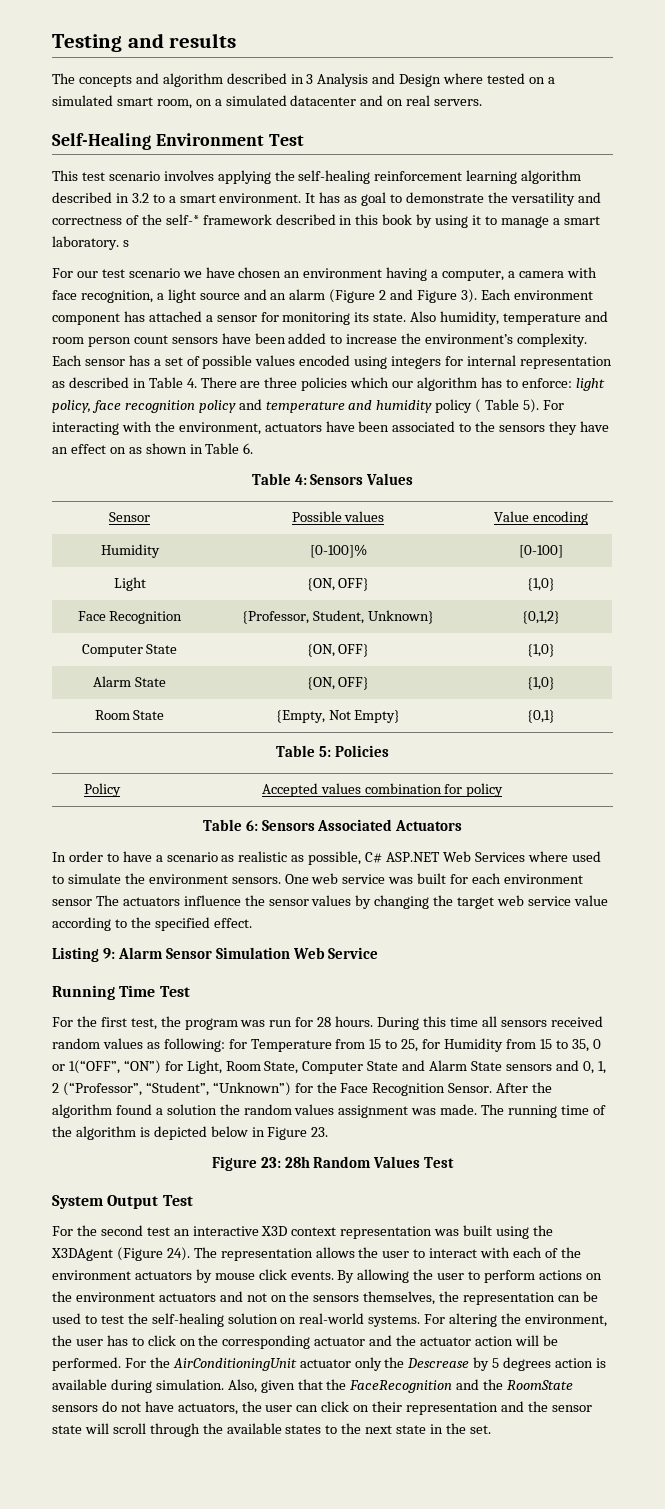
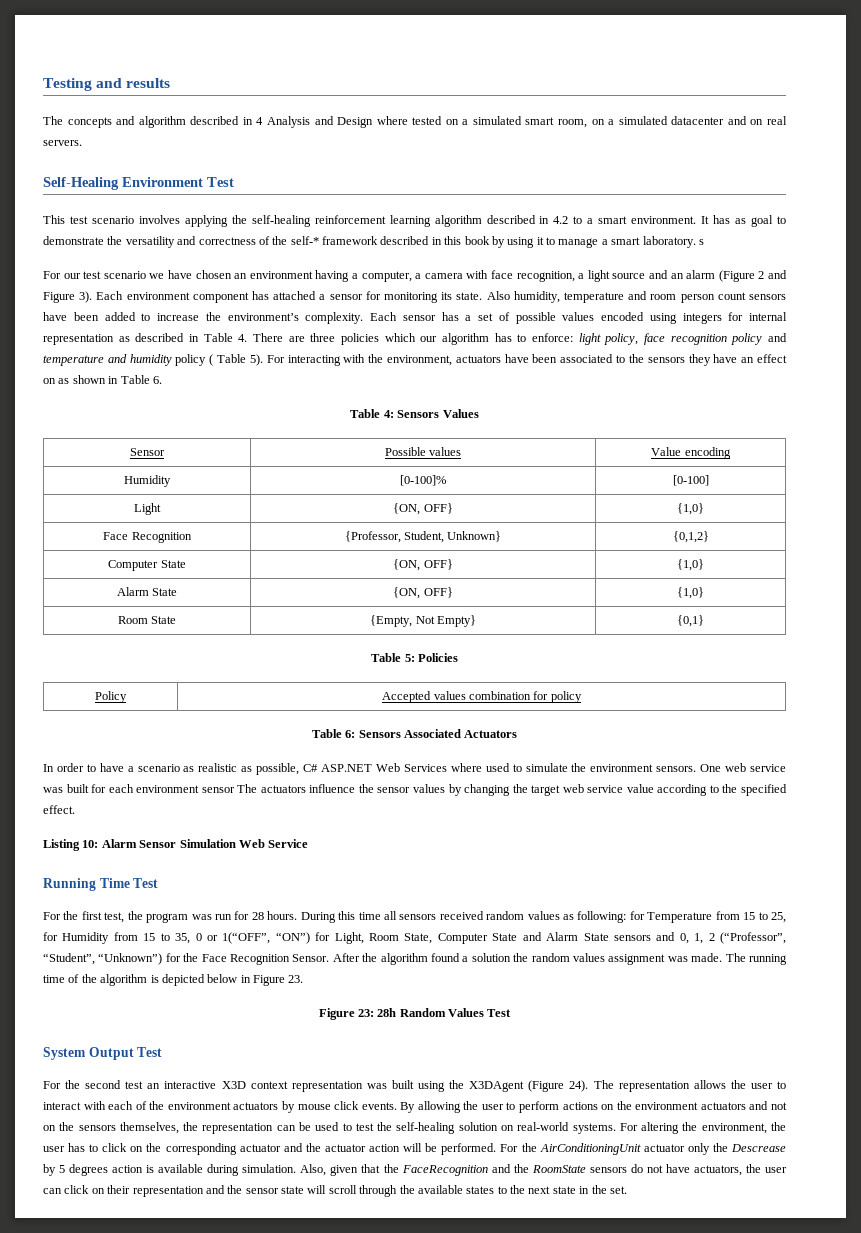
[306,74,314,84] 3 -> [256,117,264,125] 4
[131,193,149,203] 3.2 -> [553,216,569,224] 4.2
[102,948,115,959] 9: -> [82,840,99,848] 10:

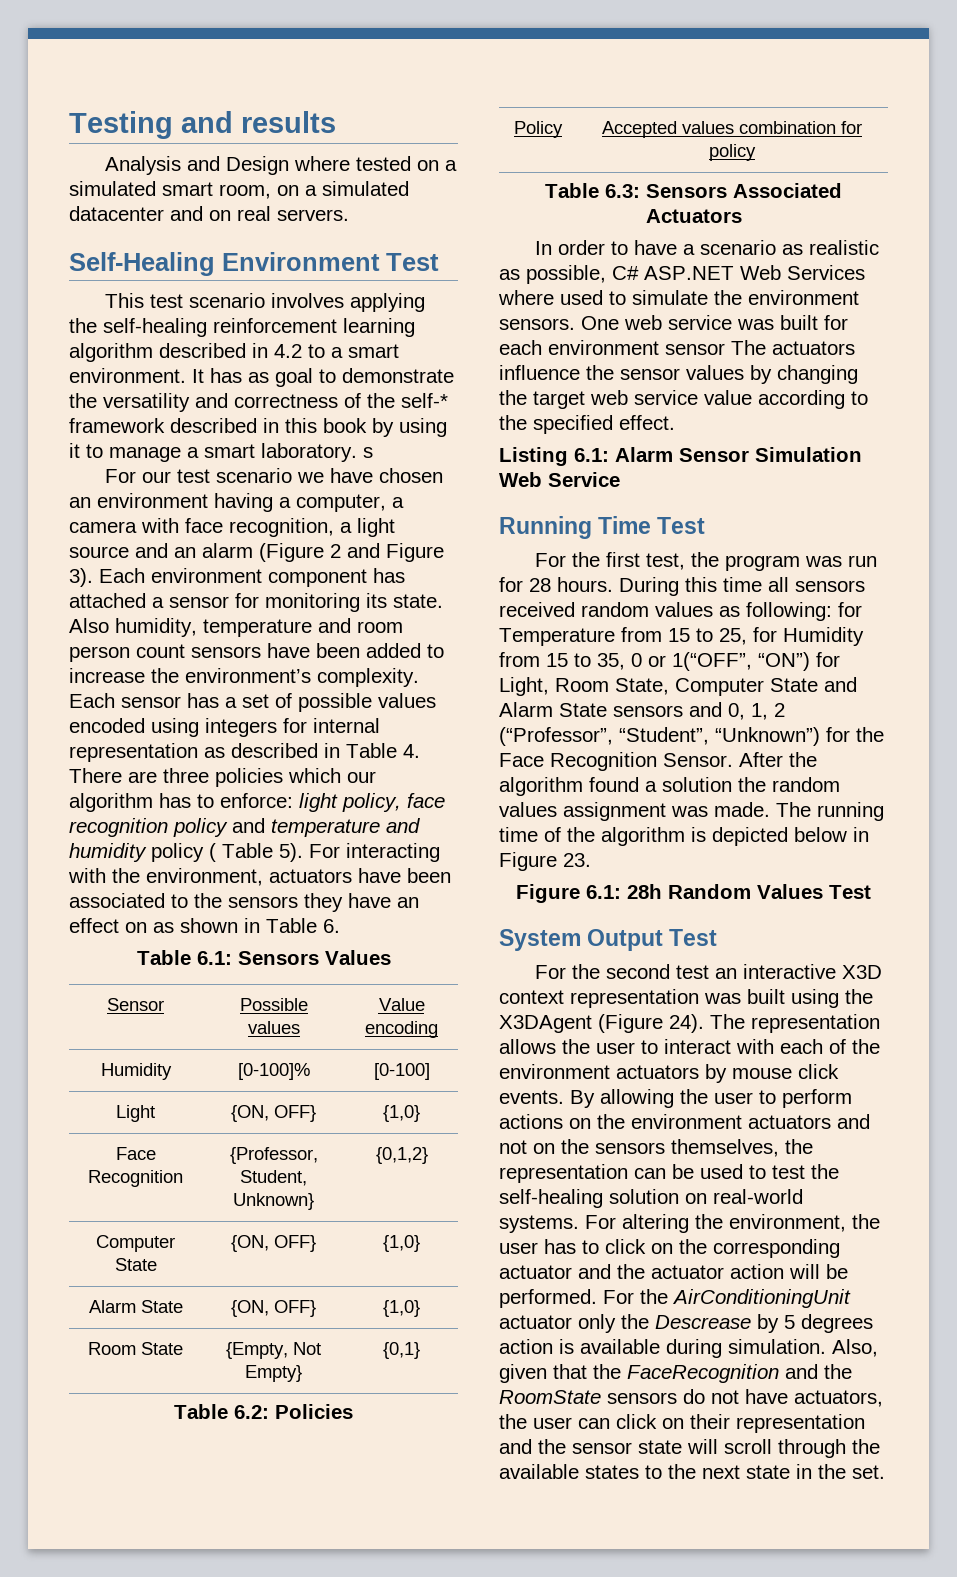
[43,116,264,128] The concepts and algorithm described in 4 -> (336, 122) none
[383,410,394,418] 4: -> [196,951,232,965] 6.1:
[404,654,415,662] 5: -> [234,1405,269,1419] 6.2:
[345,730,356,738] 6: -> [605,184,640,198] 6.3:
[82,840,99,848] 10: -> [574,448,609,462] 6.1:
[357,1009,374,1017] 23: -> [586,885,621,899] 6.1:

